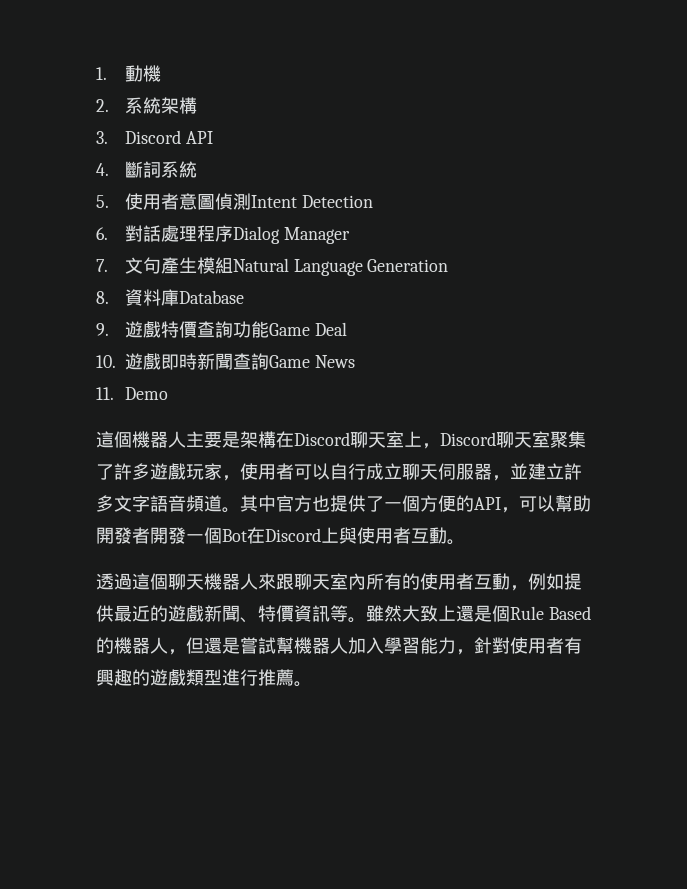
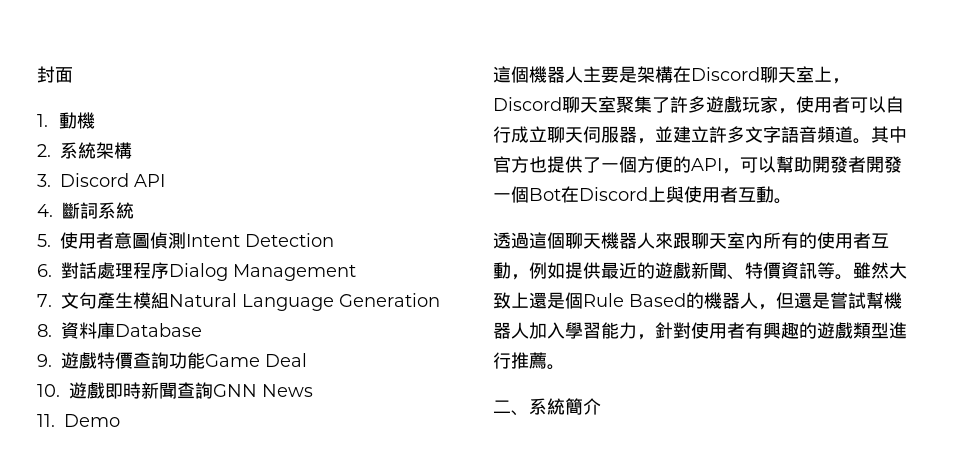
(96, 73) none -> [37,66,73,83] 封面 //
[283,227,350,244] Manager -> [233,264,356,281] Management
[268,355,310,368] Game -> [213,384,257,397] GNN
(312, 684) none -> [493,398,601,416] // 二、系統簡介

